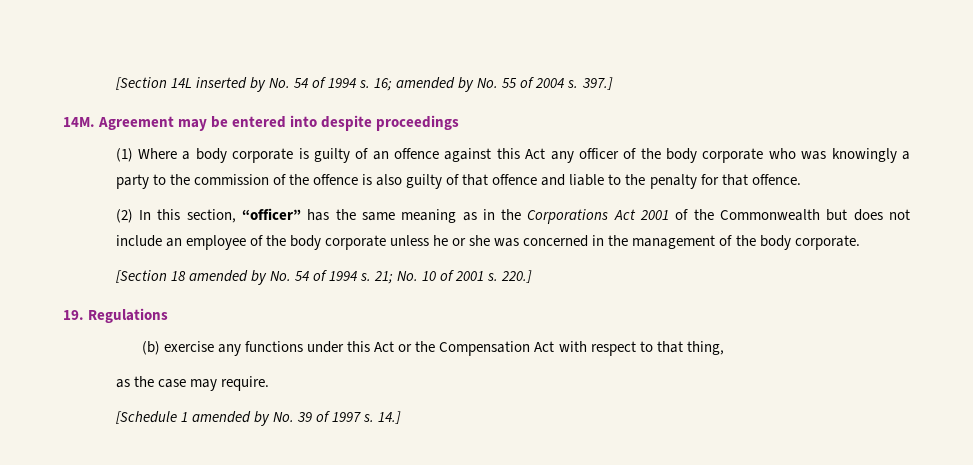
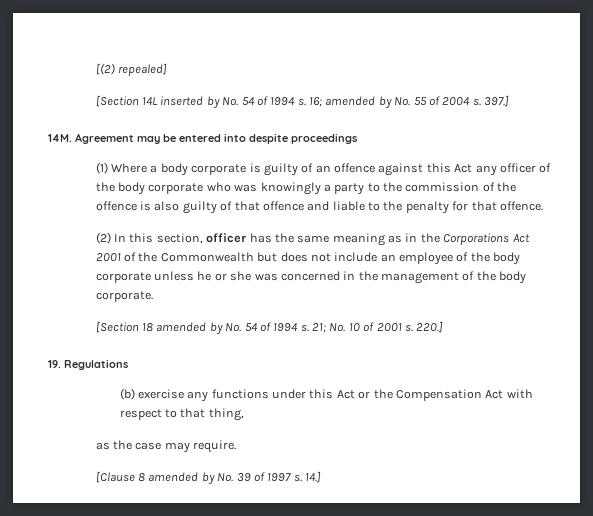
(115, 83) none -> [95,63,168,76] [(2) repealed] //
[241,208,301,220] “officer” -> [206,233,247,243] officer
[115,411,188,424] [Schedule 1 -> [95,471,146,483] [Clause 8

